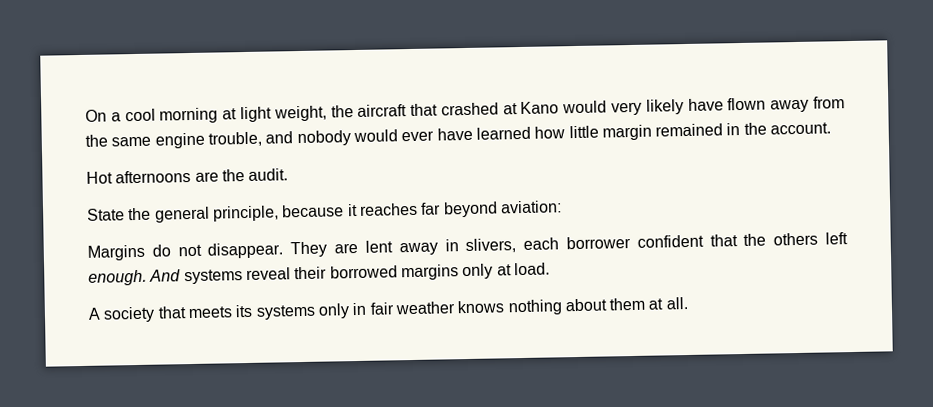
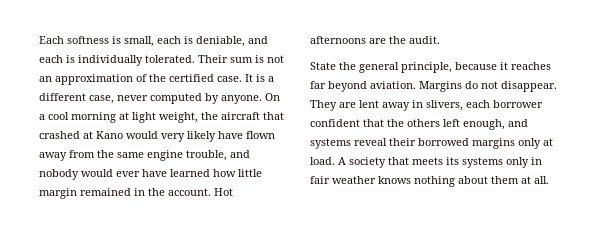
(85, 115) none -> [39,36,268,47] [39,55,284,66] [39,74,274,85] [39,93,262,104] Each softness is small, each is deniable, and each is individually tolerated. Their sum is not an approximation of the certified case. It is a different case, never computed by anyone.
(832, 128) // -> (211, 192) none
[499,200,562,214] aviation: // -> [370,81,416,89] aviation.
[88,269,182,286] enough. And -> [463,119,528,130] enough, and
(550, 269) // -> (335, 161) none

